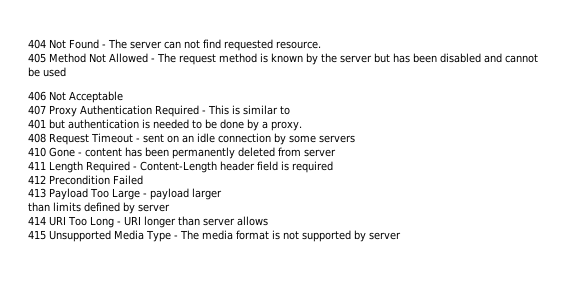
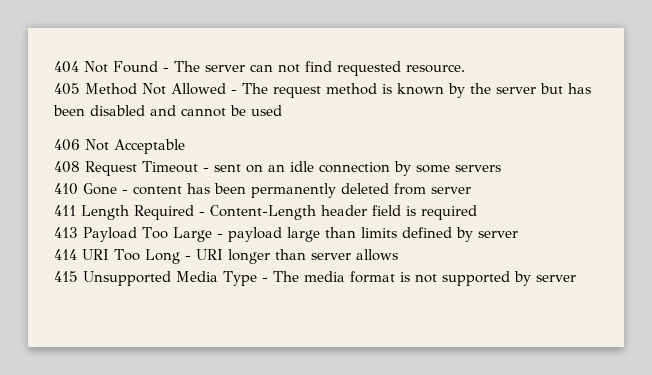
[28,105,290,117] [28,119,302,131] // 407 Proxy Authentication Required - This is similar to // 401 but authentication is needed to be done by a proxy. -> (185, 146) none
[28,175,143,185] // 412 Precondition Failed -> (477, 212) none
[191,188,222,200] larger // -> [286,227,320,242] large

